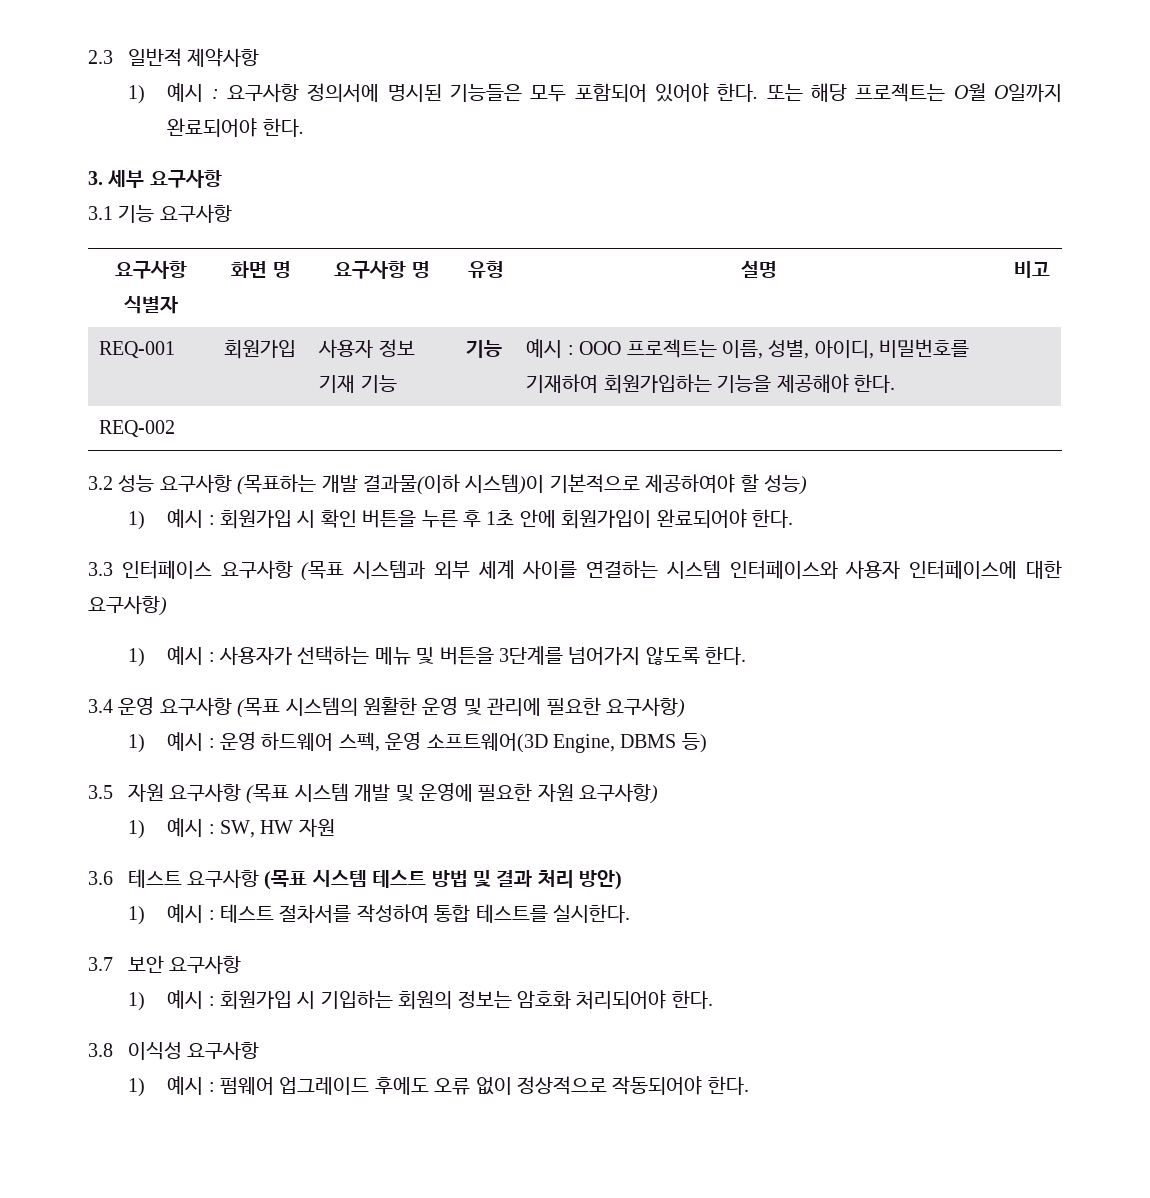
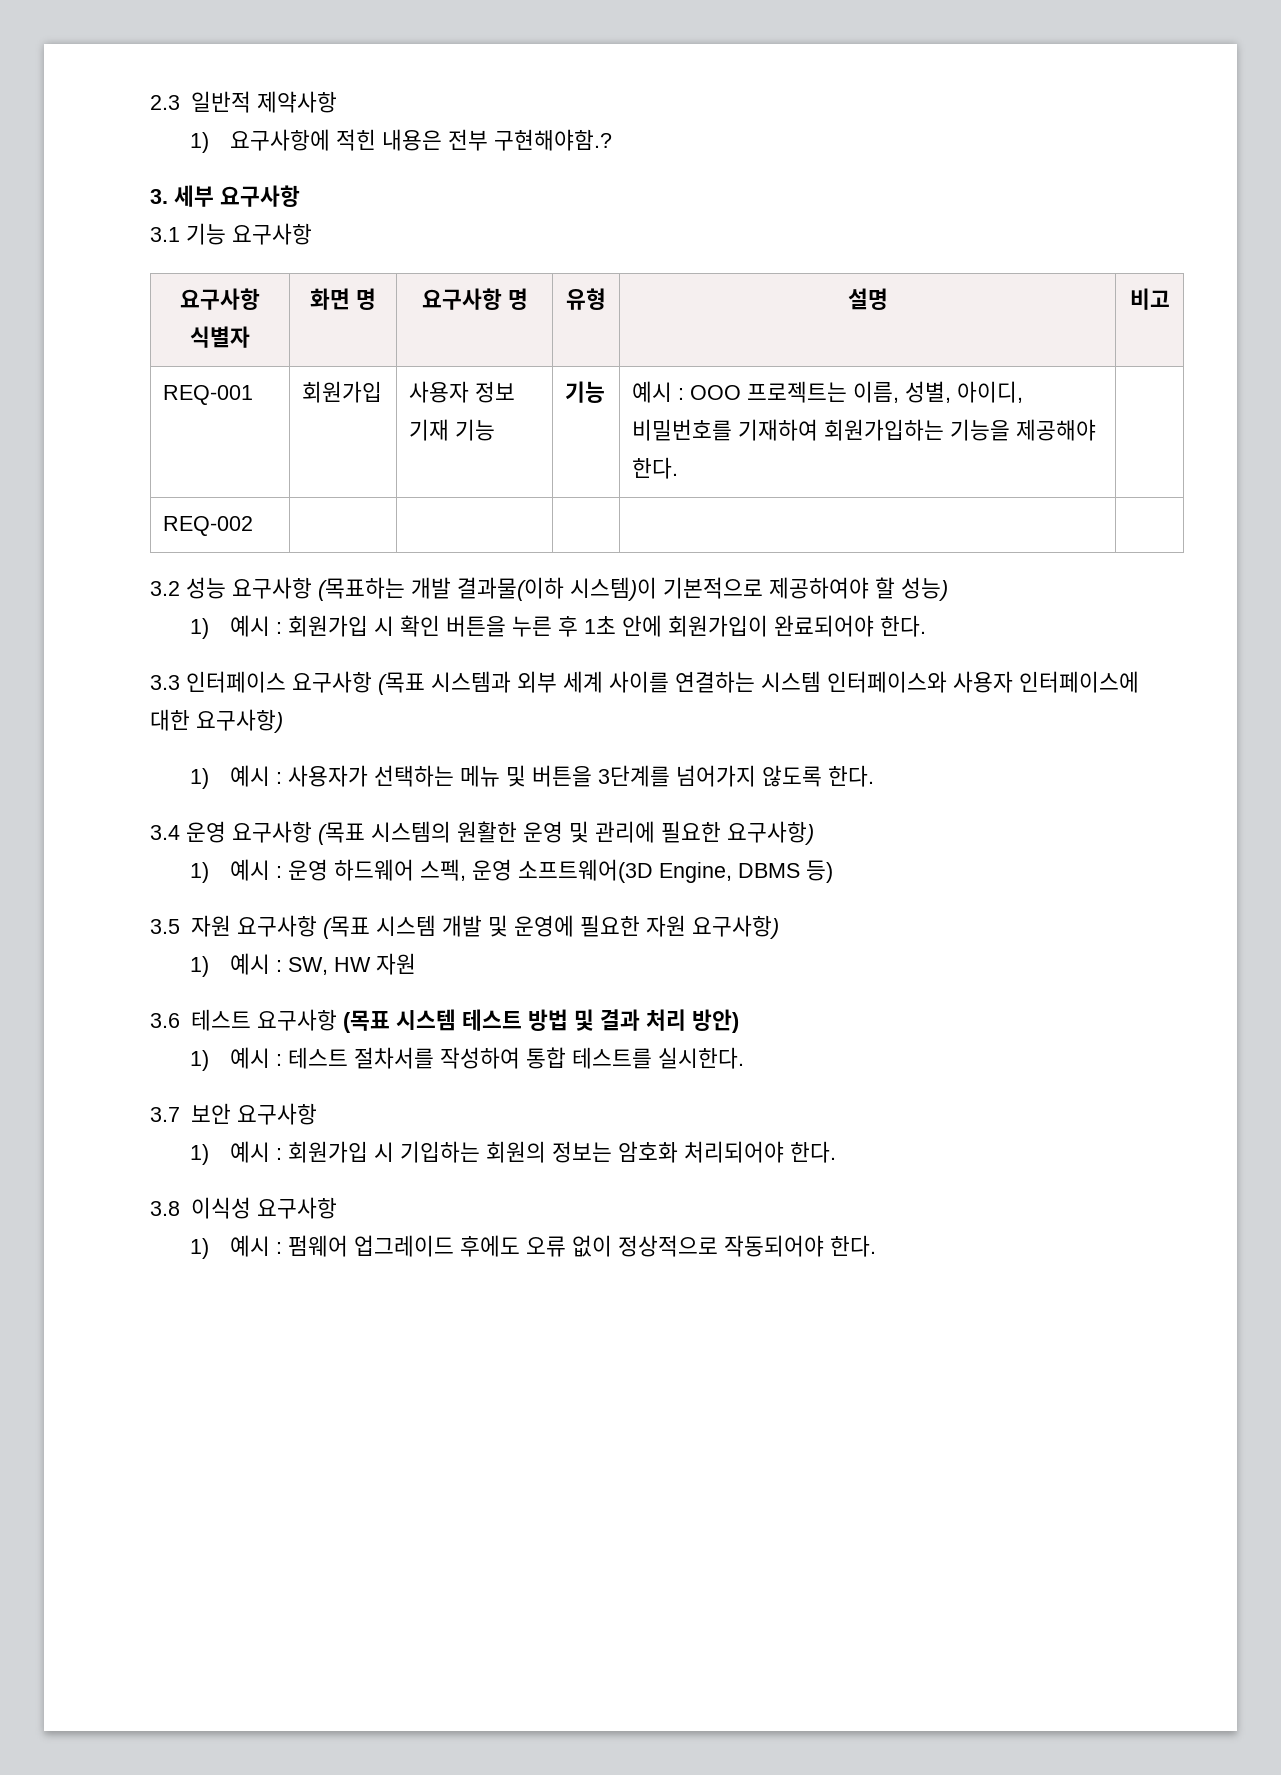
[167,83,1062,102] [167,118,304,137] 예시 : 요구사항 정의서에 명시된 기능들은 모두 포함되어 있어야 한다. 또는 해당 프로젝트는 O월 O일까지 완료되어야 한다. -> [229,129,612,151] 요구사항에 적힌 내용은 전부 구현해야함.?

